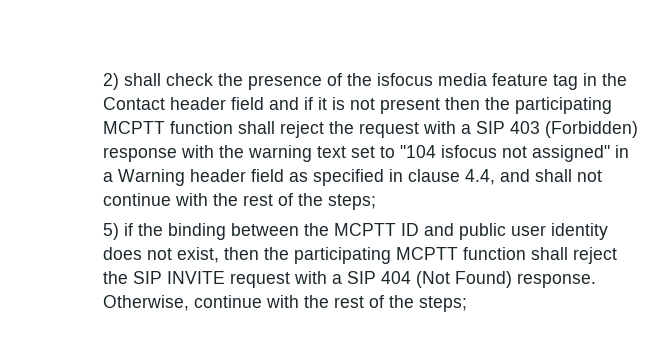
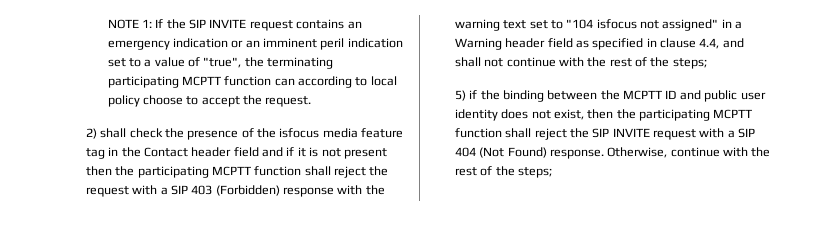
(102, 81) none -> [107,19,362,31] [107,38,403,50] [107,57,334,69] [107,76,397,88] [107,95,312,107] NOTE 1: If the SIP INVITE request contains an emergency indication or an imminent peril indication set to a value of "true", the terminating participating MCPTT function can according to local policy choose to accept the request. //

